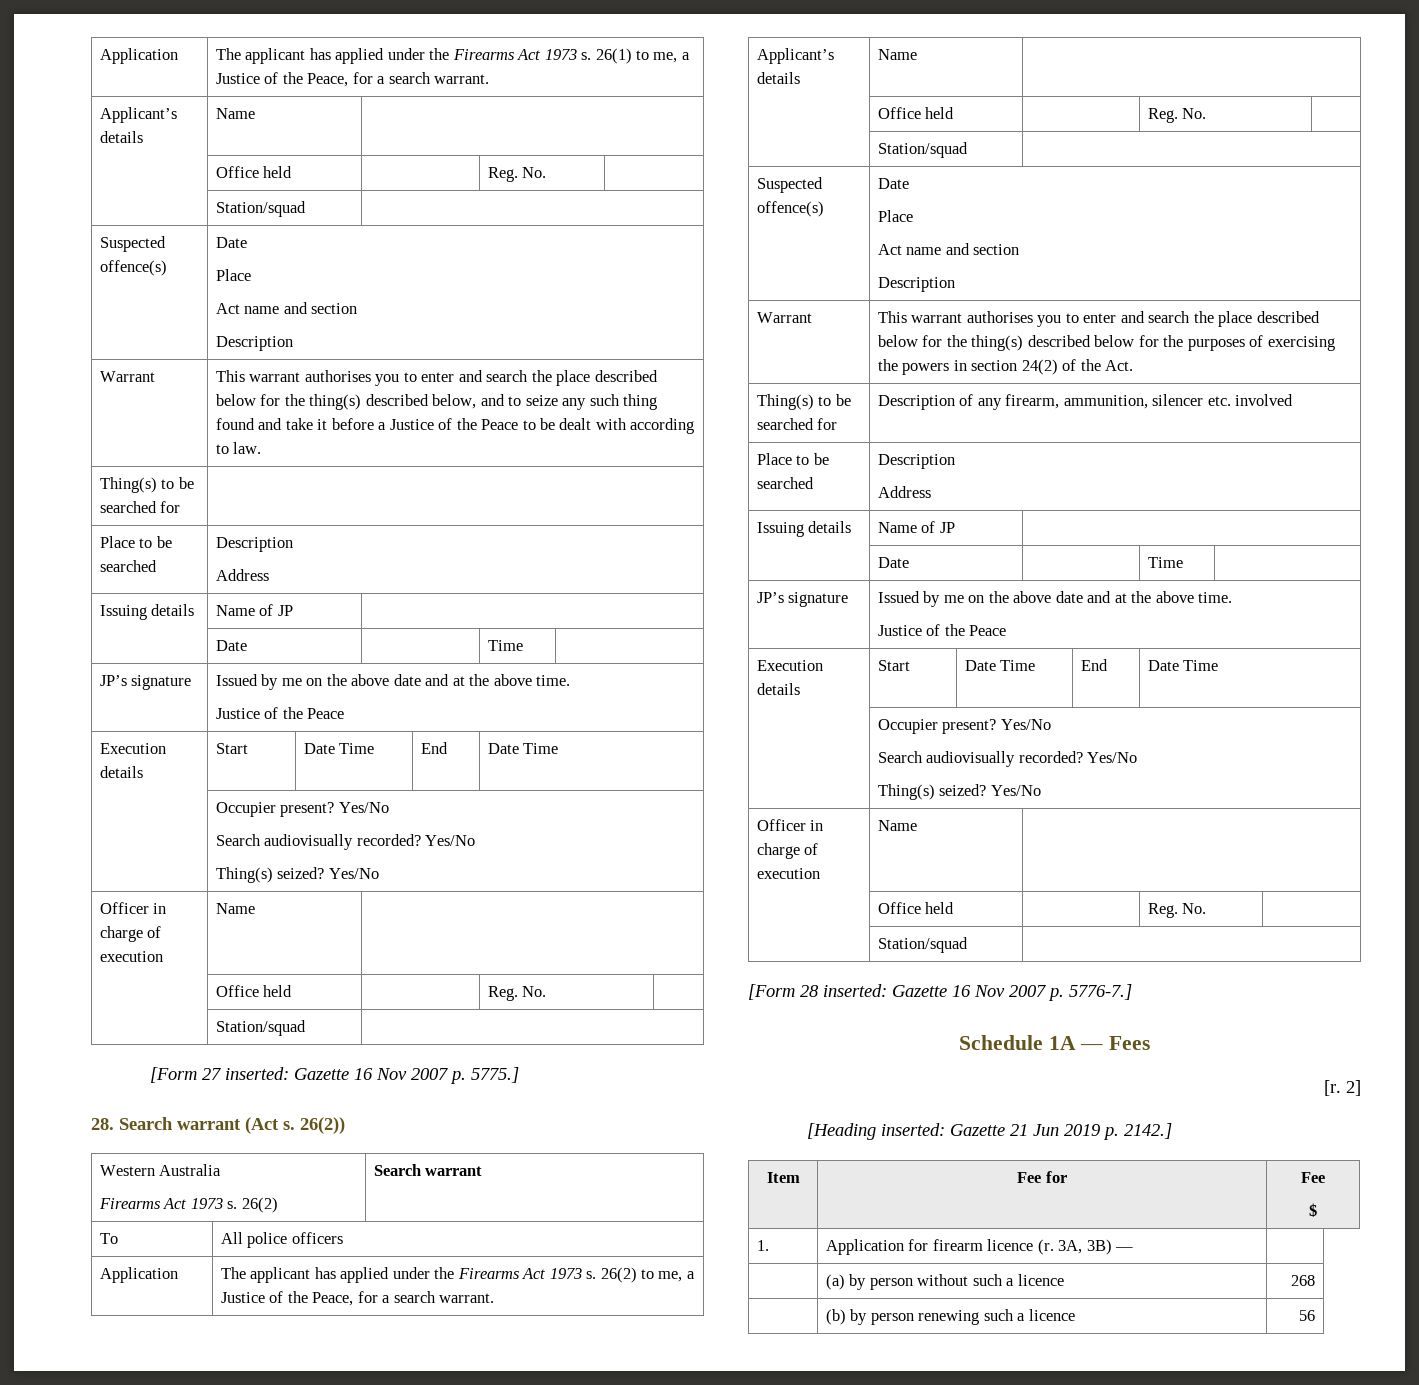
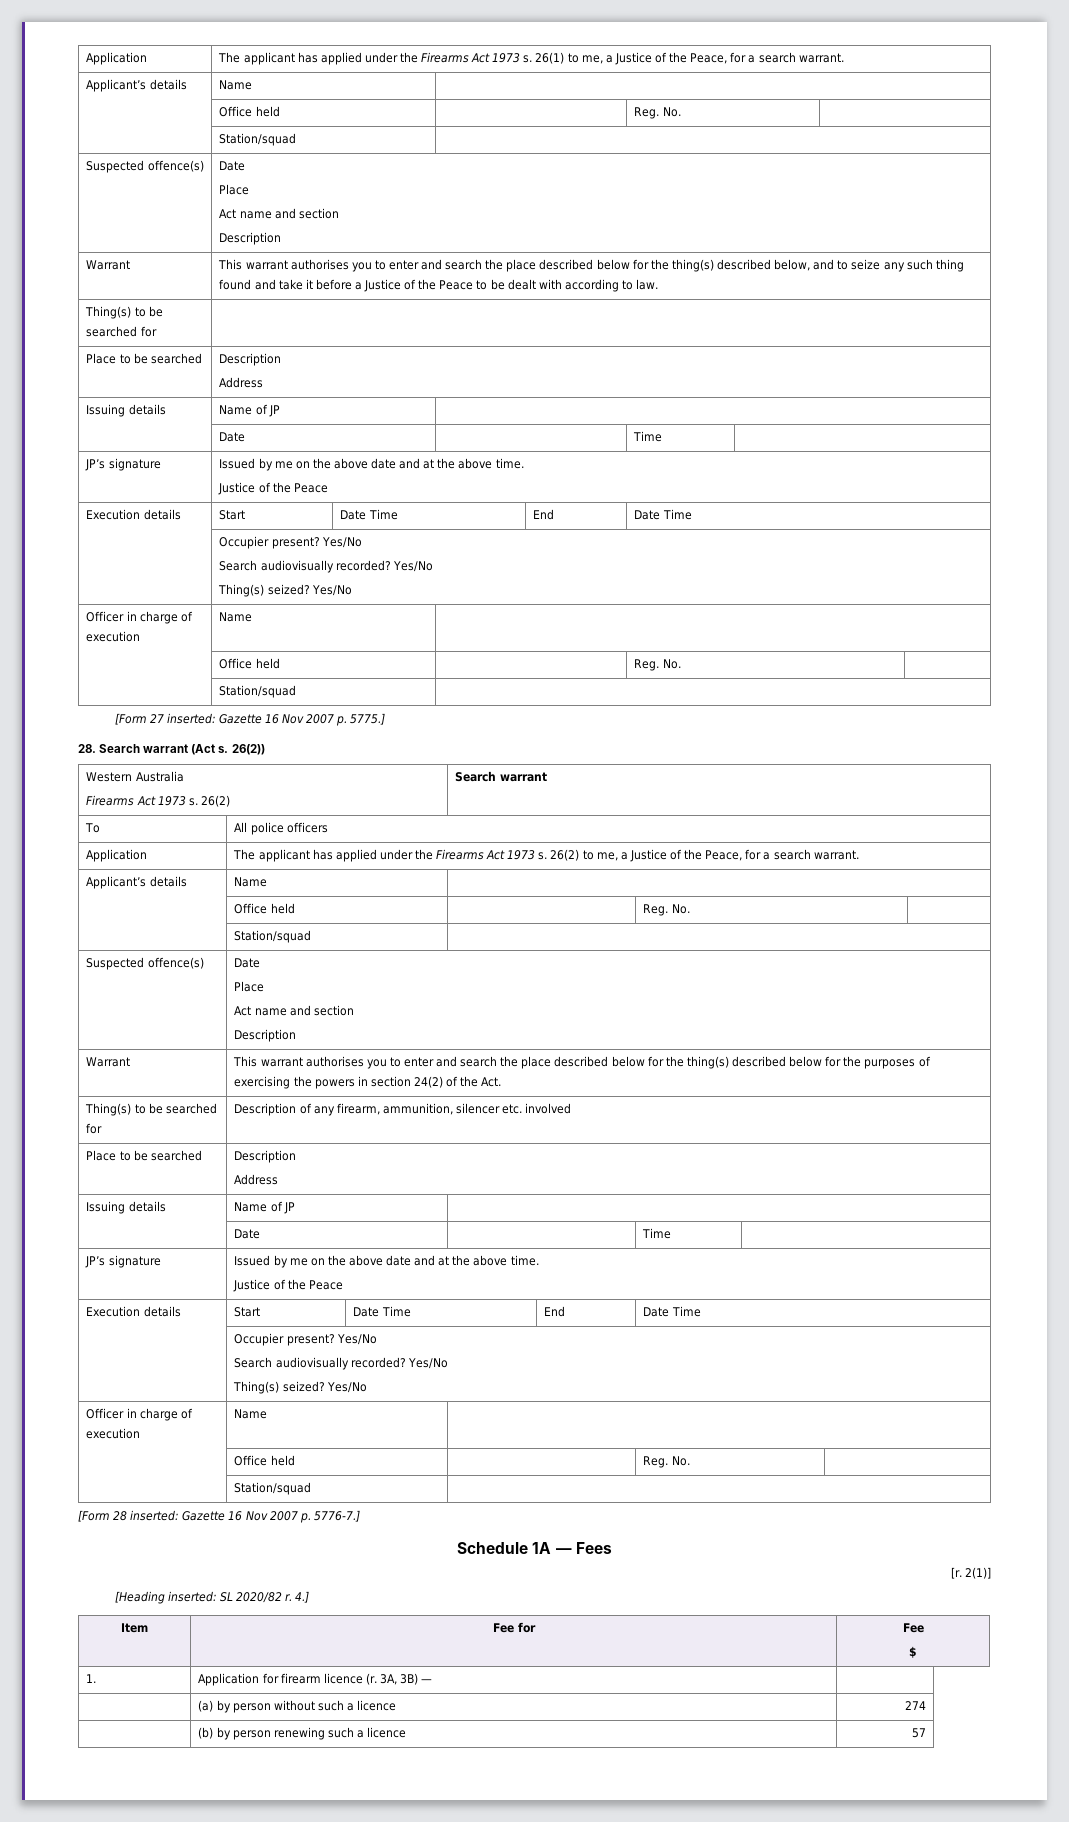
[1346,1080,1361,1096] 2] -> [965,1567,991,1579] 2(1)]
[949,1123,1172,1140] Gazette 21 Jun 2019 p. 2142.] -> [219,1591,310,1603] SL 2020/82 r. 4.]
[1291,1275,1316,1286] 268 -> [904,1701,926,1710] 274
[1299,1310,1316,1321] 56 -> [911,1728,926,1738] 57

